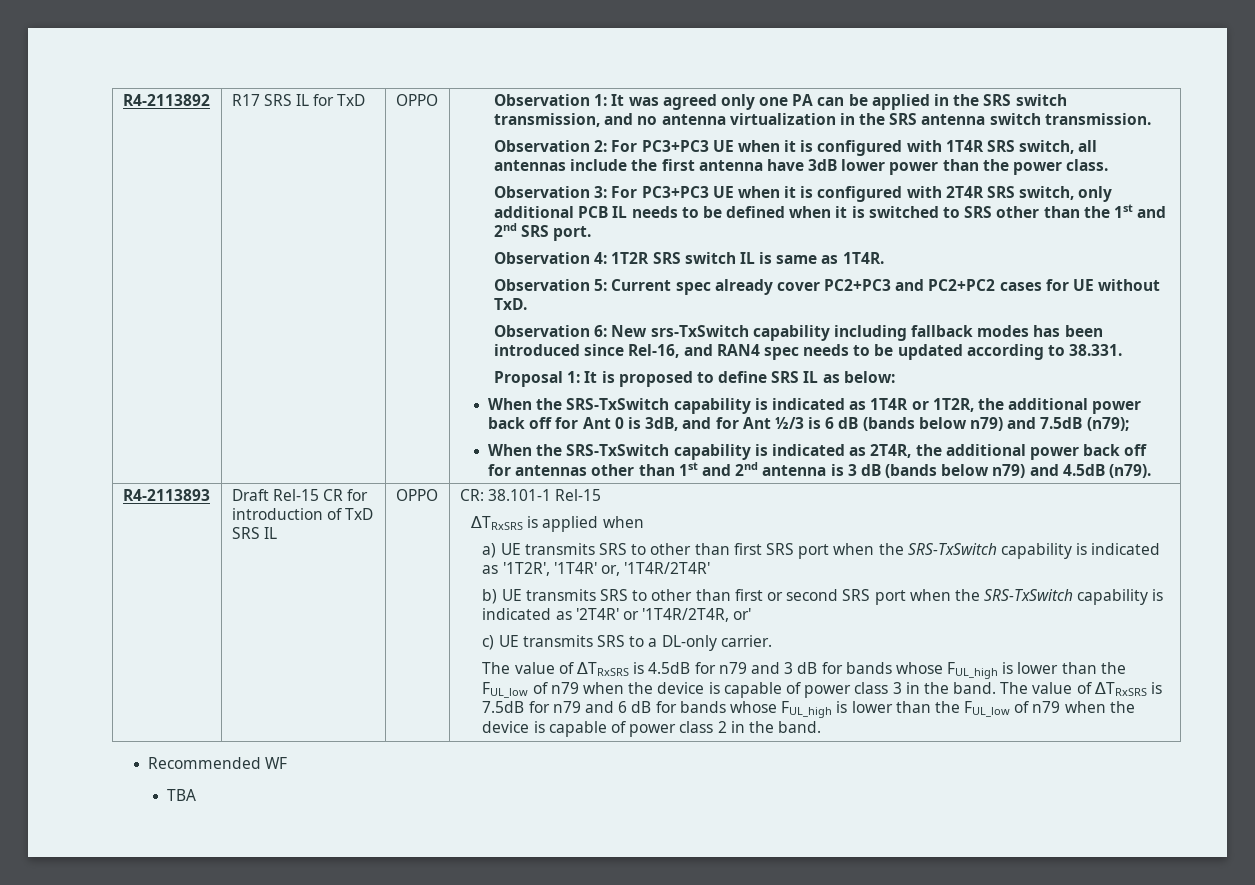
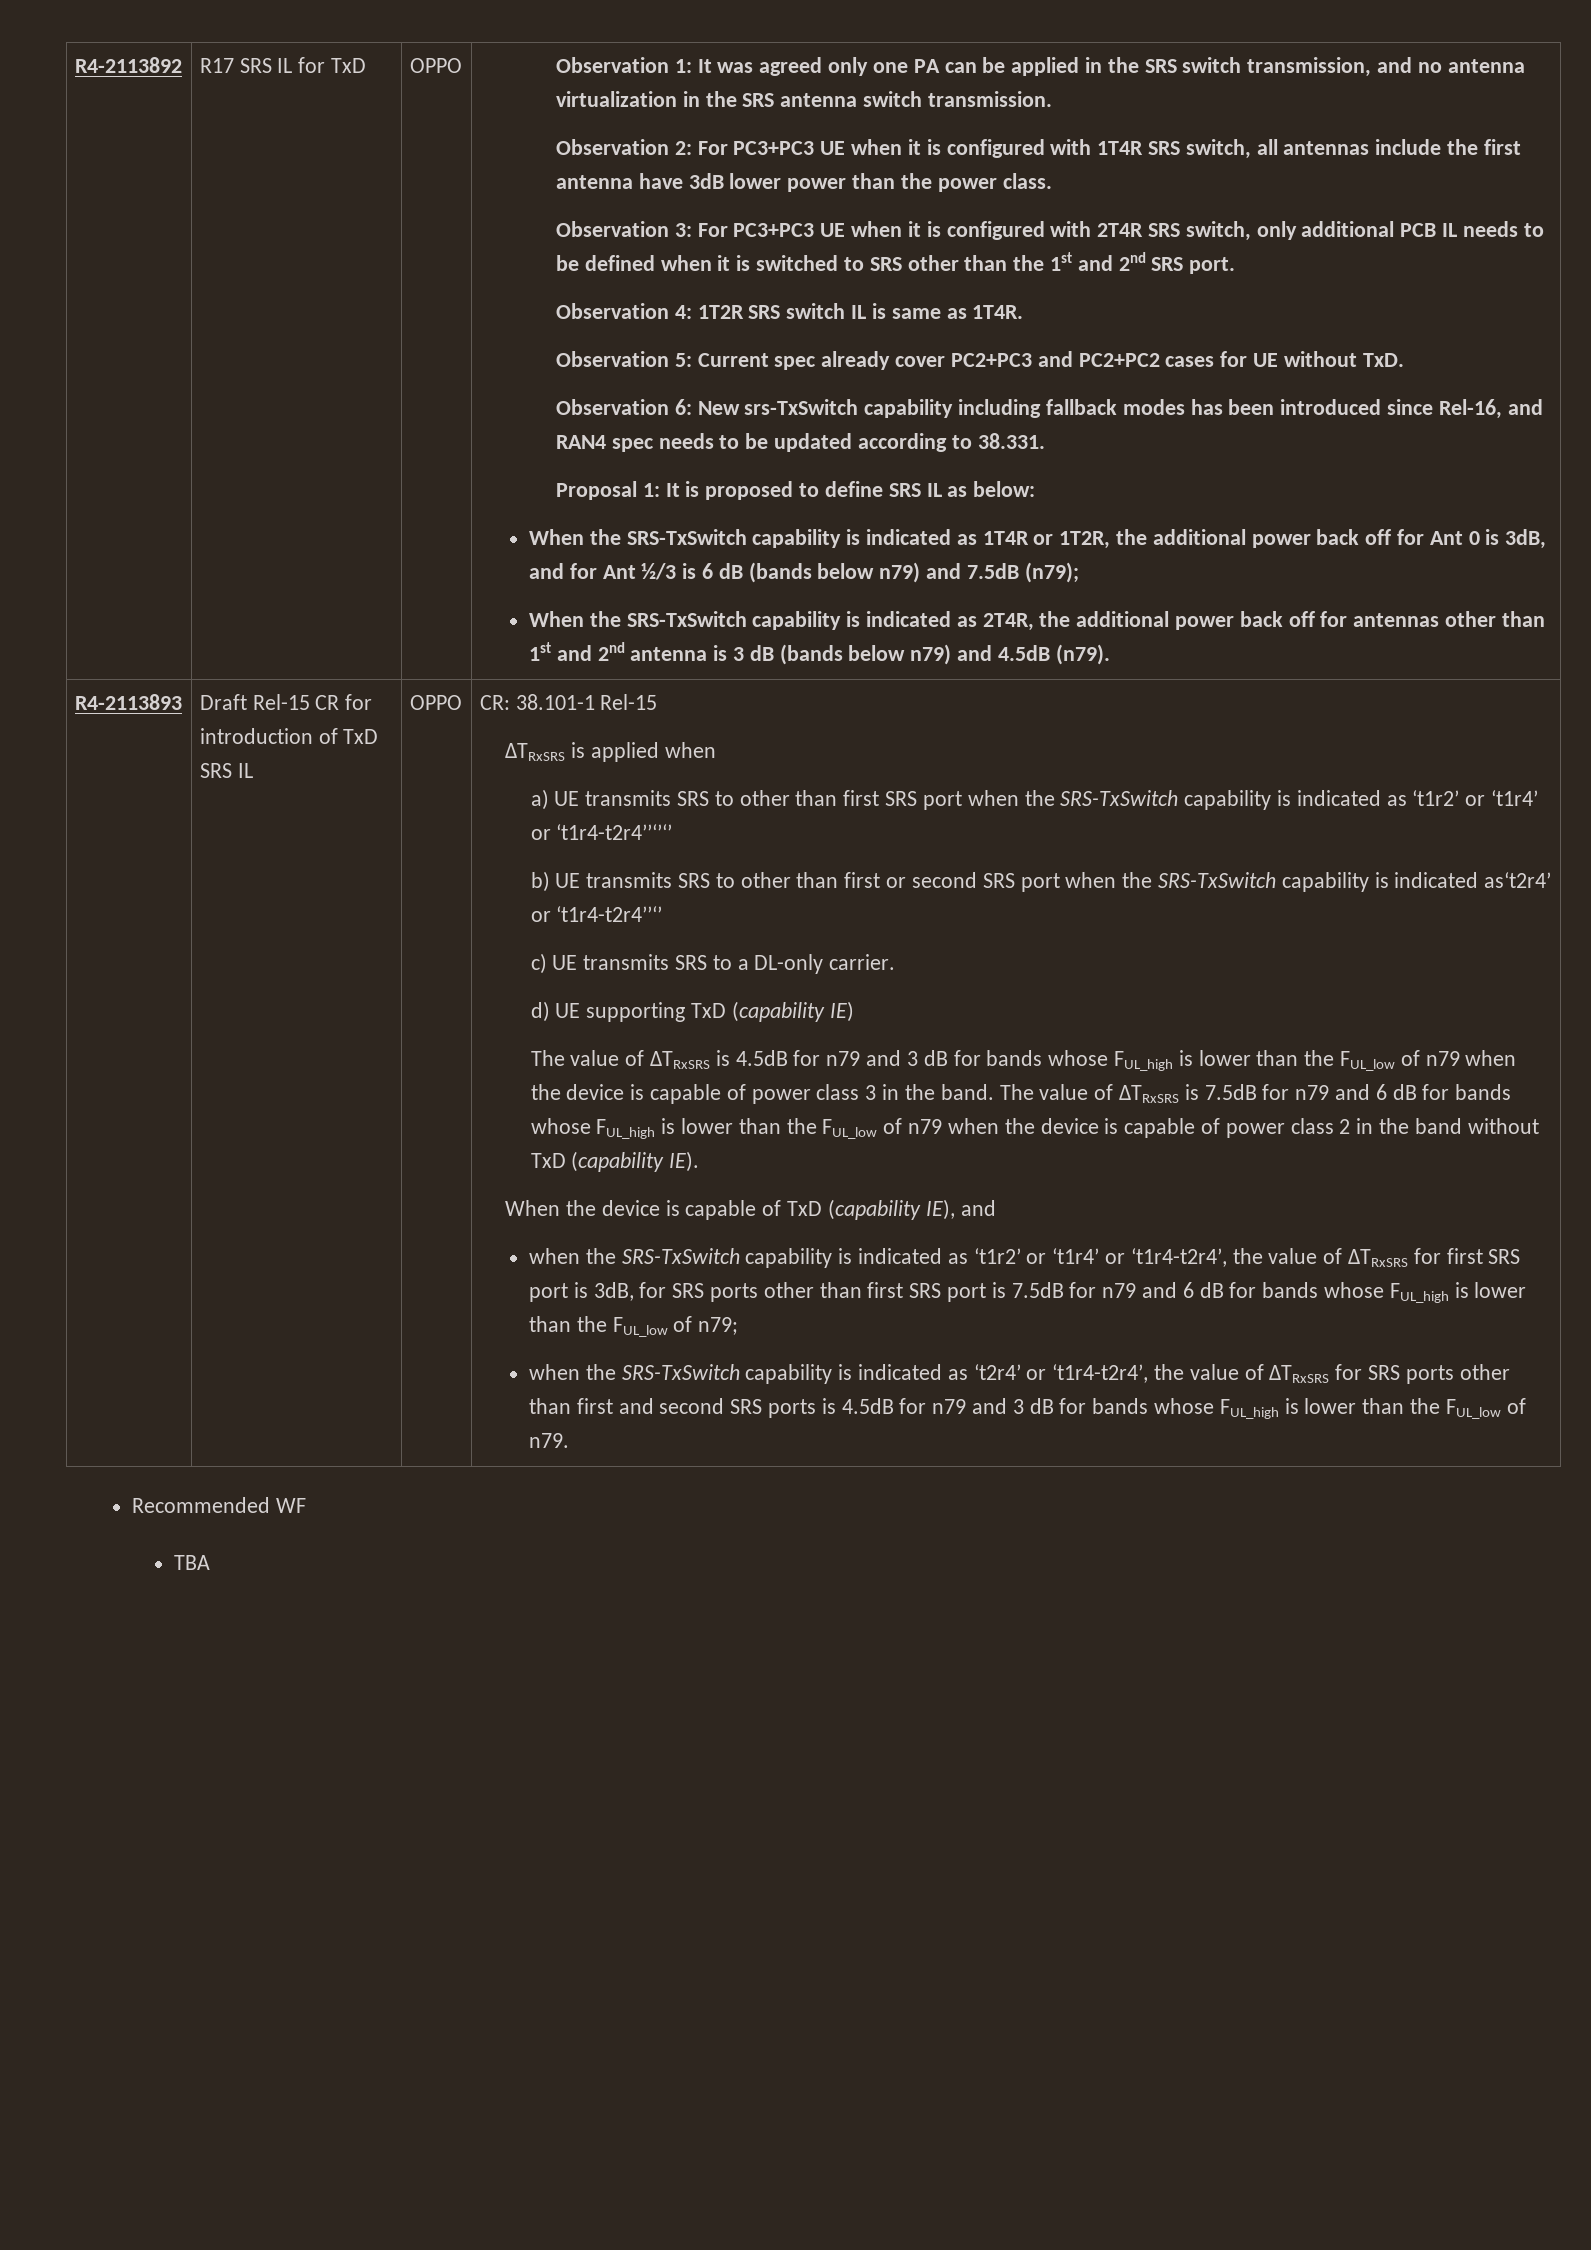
[502,562,711,576] '1T2R', '1T4R' or, '1T4R/2T4R' -> [1412,790,1538,806] [530,824,673,840] ‘t1r2’ or ‘t1r4’ or ‘t1r4-t2r4’’‘’‘’
[555,608,752,622] as '2T4R' or '1T4R/2T4R, or' -> [1484,872,1552,888] [530,906,663,922] as‘t2r4’ or ‘t1r4-t2r4’’‘’
(772, 641) none -> [530,1001,854,1022] // d) UE supporting TxD (capability IE)
[778,721,822,733] band. -> [1414,1118,1539,1134] [530,1151,700,1172] [505,1199,996,1220] [528,1248,1521,1268] [528,1282,1527,1303] [528,1316,739,1337] [528,1364,1510,1384] [528,1398,1526,1419] [528,1433,569,1448] band without TxD (capability IE). // When the device is capable of TxD (capability IE), and // when the SRS-TxSwitch capability is indicated as ‘t1r2’ or ‘t1r4’ or ‘t1r4-t2r4’, the value of ∆TRxSRS for first SRS port is 3dB, for SRS ports other than first SRS port is 7.5dB for n79 and 6 dB for bands whose FUL_high is lower than the FUL_low of n79; // when the SRS-TxSwitch capability is indicated as ‘t2r4’ or ‘t1r4-t2r4’, the value of ∆TRxSRS for SRS ports other than first and second SRS ports is 4.5dB for n79 and 3 dB for bands whose FUL_high is lower than the FUL_low of n79.

